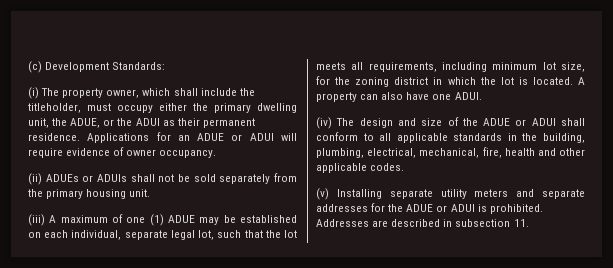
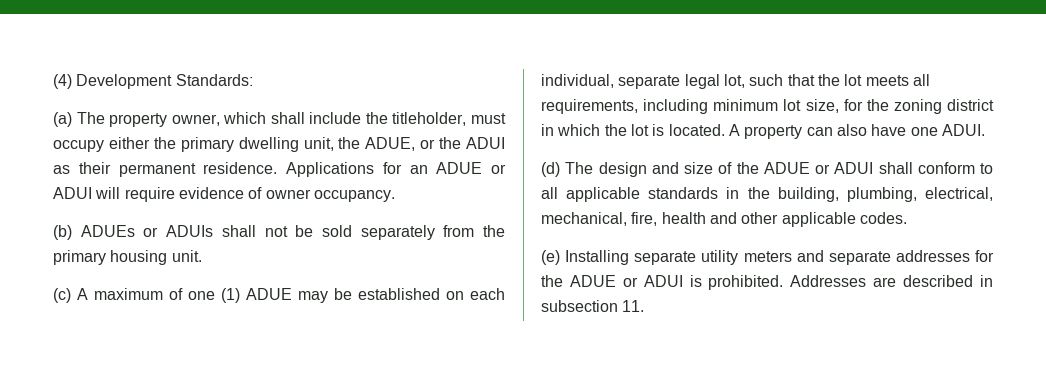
[28,61,42,73] (c) -> [53,74,72,89] (4)
[28,87,39,99] (i) -> [53,112,72,127] (a)
[28,173,42,185] (ii) -> [53,225,72,240] (b)
[28,214,45,226] (iii) -> [53,288,71,303] (c)
[316,117,332,129] (iv) -> [541,162,560,177] (d)
[316,188,329,200] (v) -> [541,250,560,265] (e)

